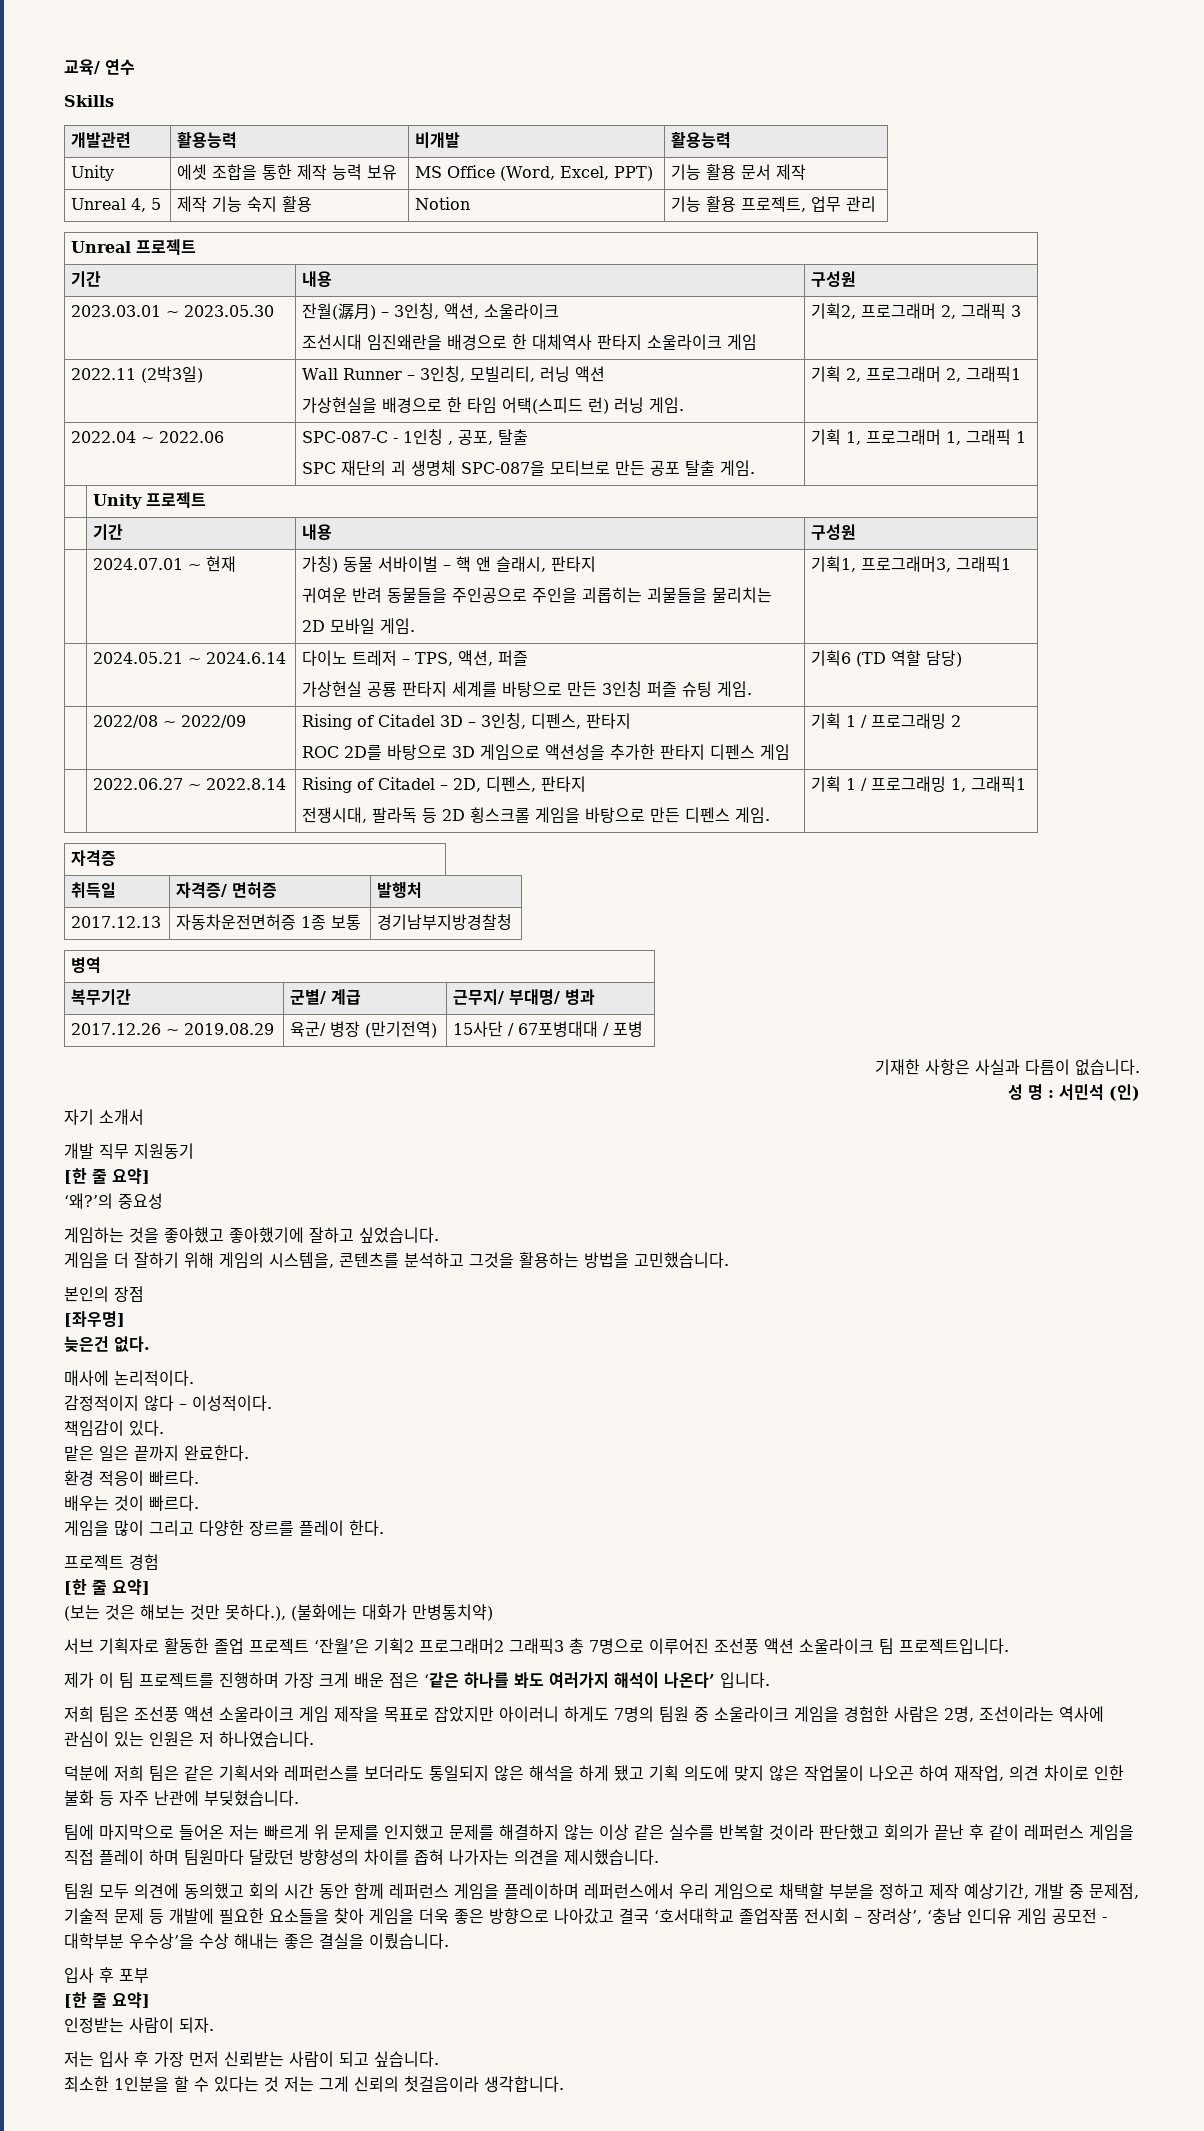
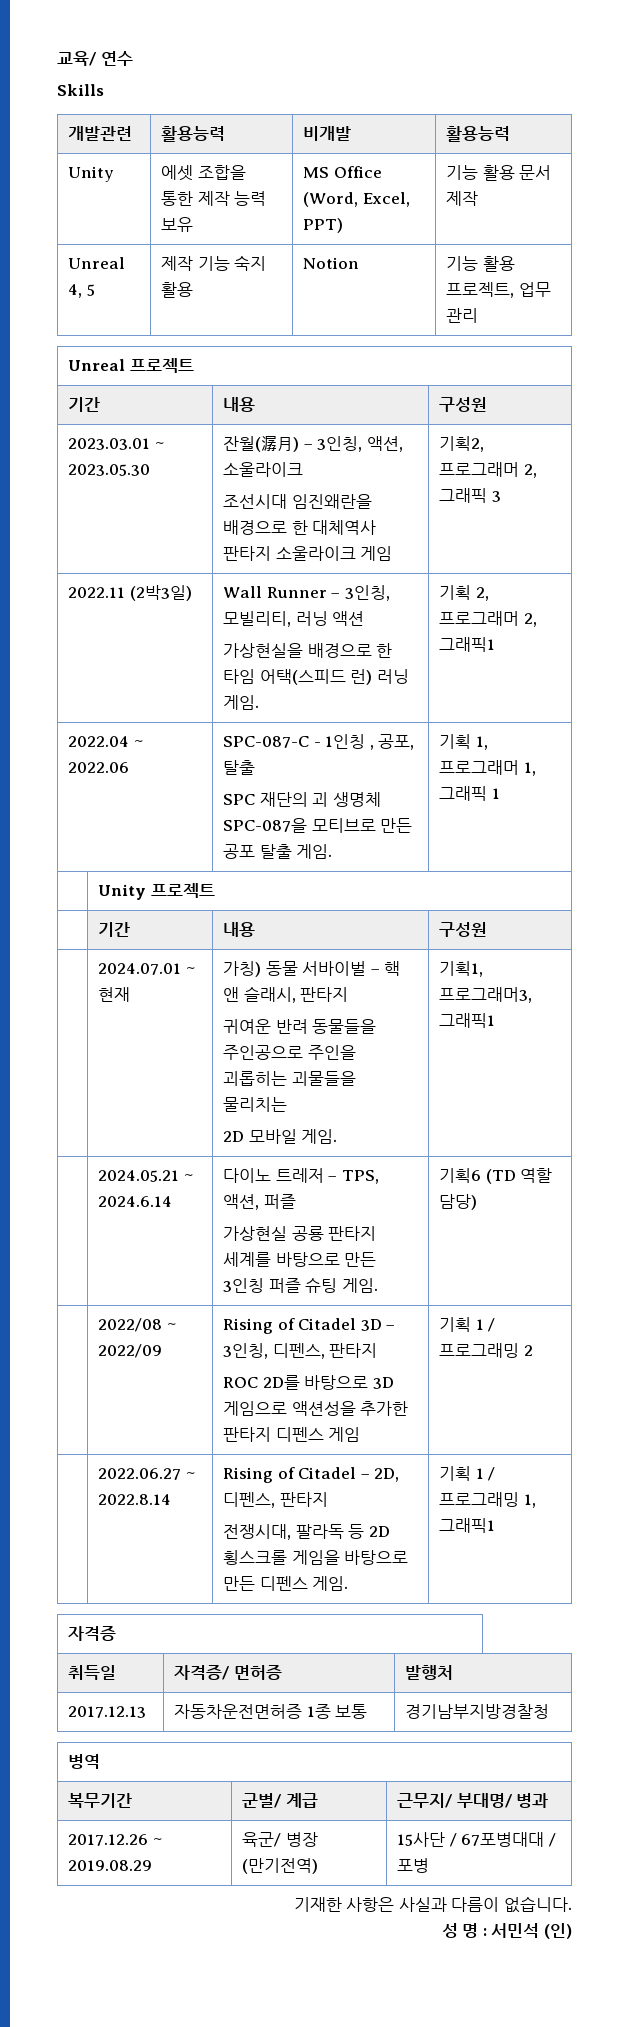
[64,1109,144,1125] [64,1143,194,1159] [64,1168,150,1184] [64,1193,163,1209] [64,1227,439,1243] [64,1252,729,1268] [64,1286,144,1302] [64,1311,125,1327] [64,1336,150,1352] [64,1370,194,1386] [64,1395,272,1411] [64,1420,164,1436] [64,1445,249,1461] [64,1470,199,1486] [64,1495,199,1511] [64,1520,384,1536] [64,1554,159,1570] [64,1579,150,1595] [64,1604,493,1621] [64,1638,1009,1654] [64,1672,770,1689] [64,1706,1104,1722] [64,1731,314,1747] [64,1765,1124,1781] [64,1790,299,1806] [64,1824,1134,1840] [64,1849,659,1865] [64,1883,1139,1899] [64,1908,1107,1924] [64,1933,449,1949] [64,1967,149,1983] [64,1992,150,2008] [64,2017,214,2033] [64,2051,439,2067] [64,2076,564,2092] // 자기 소개서 // 개발 직무 지원동기 // [한 줄 요약] // ‘왜?’의 중요성 // 게임하는 것을 좋아했고 좋아했기에 잘하고 싶었습니다. // 게임을 더 잘하기 위해 게임의 시스템을, 콘텐츠를 분석하고 그것을 활용하는 방법을 고민했습니다. // 본인의 장점 // [좌우명] // 늦은건 없다. // 매사에 논리적이다. // 감정적이지 않다 – 이성적이다. // 책임감이 있다. // 맡은 일은 끝까지 완료한다. // 환경 적응이 빠르다. // 배우는 것이 빠르다. // 게임을 많이 그리고 다양한 장르를 플레이 한다. // 프로젝트 경험 // [한 줄 요약] // (보는 것은 해보는 것만 못하다.), (불화에는 대화가 만병통치약) // 서브 기획자로 활동한 졸업 프로젝트 ‘잔월’은 기획2 프로그래머2 그래픽3 총 7명으로 이루어진 조선풍 액션 소울라이크 팀 프로젝트입니다. // 제가 이 팀 프로젝트를 진행하며 가장 크게 배운 점은 ‘같은 하나를 봐도 여러가지 해석이 나온다’ 입니다. // 저희 팀은 조선풍 액션 소울라이크 게임 제작을 목표로 잡았지만 아이러니 하게도 7명의 팀원 중 소울라이크 게임을 경험한 사람은 2명, 조선이라는 역사에 관심이 있는 인원은 저 하나였습니다. // 덕분에 저희 팀은 같은 기획서와 레퍼런스를 보더라도 통일되지 않은 해석을 하게 됐고 기획 의도에 맞지 않은 작업물이 나오곤 하여 재작업, 의견 차이로 인한 불화 등 자주 난관에 부딪혔습니다. // 팀에 마지막으로 들어온 저는 빠르게 위 문제를 인지했고 문제를 해결하지 않는 이상 같은 실수를 반복할 것이라 판단했고 회의가 끝난 후 같이 레퍼런스 게임을 직접 플레이 하며 팀원마다 달랐던 방향성의 차이를 좁혀 나가자는 의견을 제시했습니다. // 팀원 모두 의견에 동의했고 회의 시간 동안 함께 레퍼런스 게임을 플레이하며 레퍼런스에서 우리 게임으로 채택할 부분을 정하고 제작 예상기간, 개발 중 문제점, 기술적 문제 등 개발에 필요한 요소들을 찾아 게임을 더욱 좋은 방향으로 나아갔고 결국 ‘호서대학교 졸업작품 전시회 – 장려상’, ‘충남 인디유 게임 공모전 - 대학부분 우수상’을 수상 해내는 좋은 결실을 이뤘습니다. // 입사 후 포부 // [한 줄 요약] // 인정받는 사람이 되자. // 저는 입사 후 가장 먼저 신뢰받는 사람이 되고 싶습니다. // 최소한 1인분을 할 수 있다는 것 저는 그게 신뢰의 첫걸음이라 생각합니다. -> (572, 1931) none

